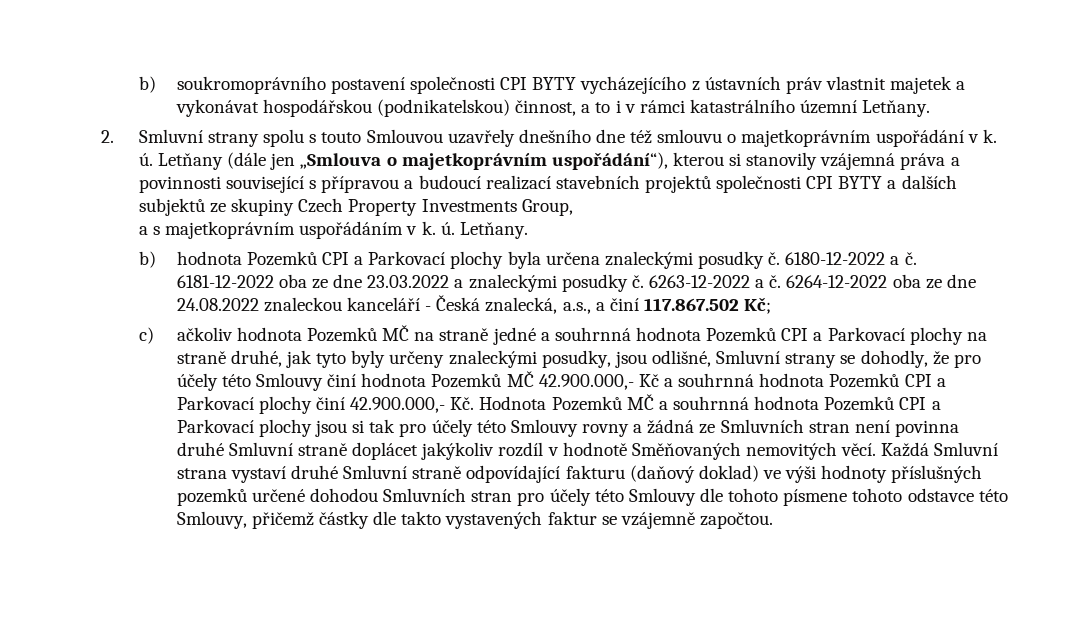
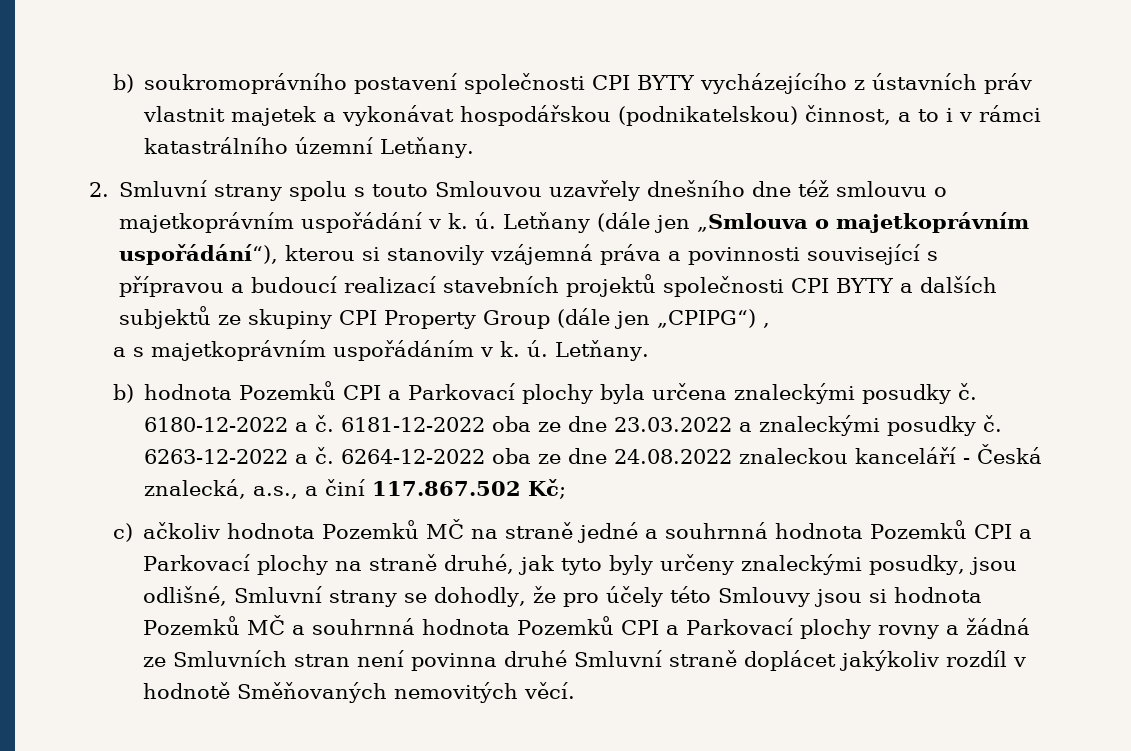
[298,198,573,216] Czech Property Investments Group, -> [339,308,771,329] CPI Property Group (dále jen „CPIPG“) ,
[327,371,946,390] [176,394,941,414] [176,419,578,437] činí hodnota Pozemků MČ 42.900.000,- Kč a souhrnná hodnota Pozemků CPI a Parkovací plochy činí 42.900.000,- Kč. Hodnota Pozemků MČ a souhrnná hodnota Pozemků CPI a Parkovací plochy jsou si tak pro účely této Smlouvy -> [813,587,982,607] [142,615,871,639] jsou si hodnota Pozemků MČ a souhrnná hodnota Pozemků CPI a Parkovací plochy
[881,442,999,457] [176,465,983,483] [176,488,1008,506] [176,511,774,529] Každá Smluvní strana vystaví druhé Smluvní straně odpovídající fakturu (daňový doklad) ve výši hodnoty příslušných pozemků určené dohodou Smluvních stran pro účely této Smlouvy dle tohoto písmene tohoto odstavce této Smlouvy, přičemž částky dle takto vystavených faktur se vzájemně započtou. -> (575, 690) none

